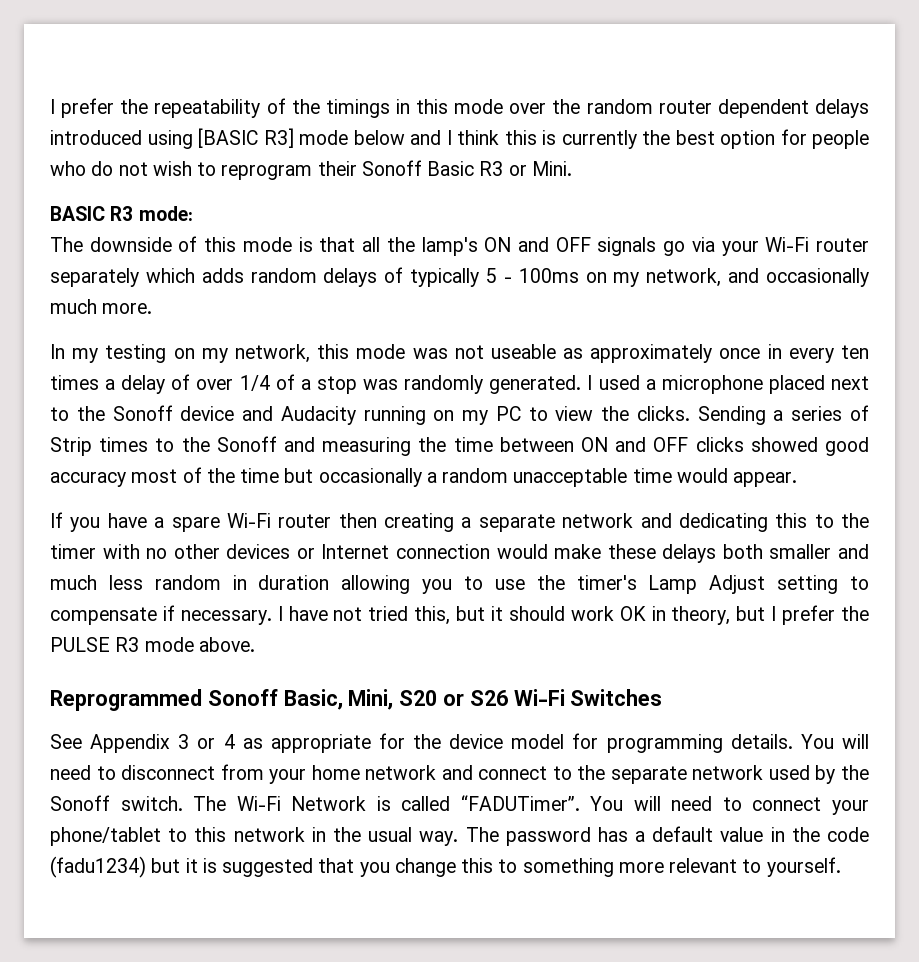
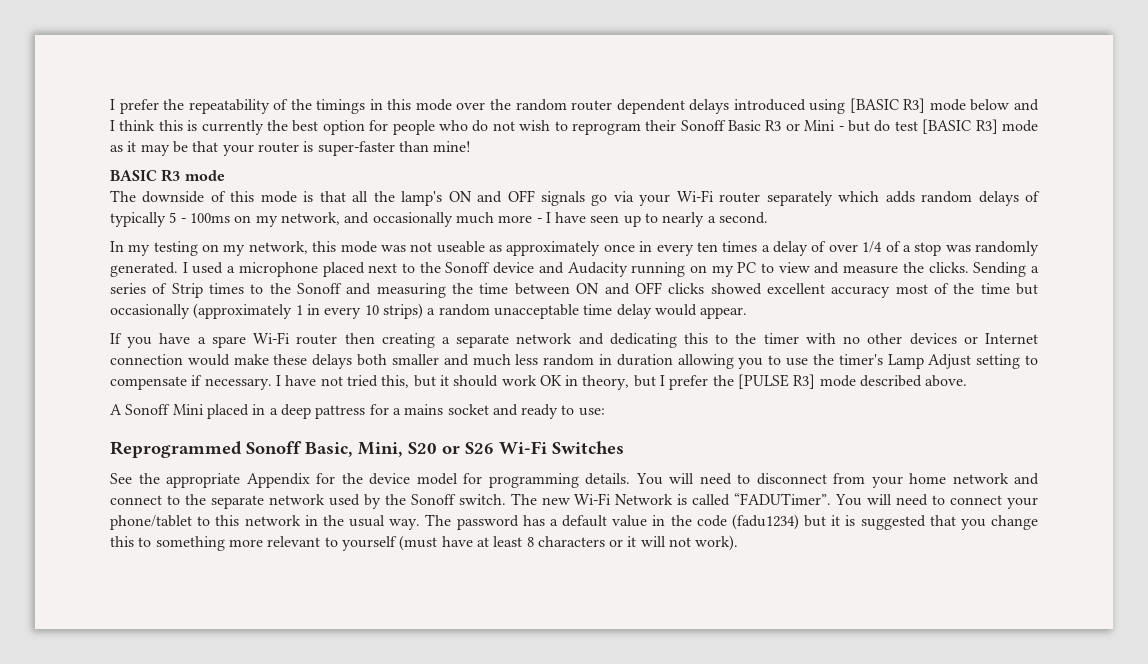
[531,161,572,176] Mini. -> [804,119,1038,134] [110,141,472,156] Mini - but do test [BASIC R3] mode as it may be that your router is super-faster than mine!
[138,206,193,221] mode: -> [184,170,225,181] mode
[102,303,153,314] more. -> [498,212,769,227] more - I have seen up to nearly a second.
(594, 413) none -> [814,262,899,274] and measure
[825,437,870,456] good -> [766,283,825,294] excellent
(422, 477) none -> [193,303,423,319] (approximately 1 in every 10 strips)
(672, 475) none -> [616,304,652,319] delay
[50,637,255,652] PULSE R3 mode above. -> [738,374,968,389] [110,404,605,419] [PULSE R3] mode described above. // A Sonoff Mini placed in a deep pattress for a mains socket and ready to use:
[90,734,371,753] Appendix 3 or 4 as appropriate -> [138,473,310,488] the appropriate Appendix
(227, 803) none -> [541,497,570,505] new
[766,857,841,877] yourself. -> [341,535,739,551] yourself (must have at least 8 characters or it will not work).

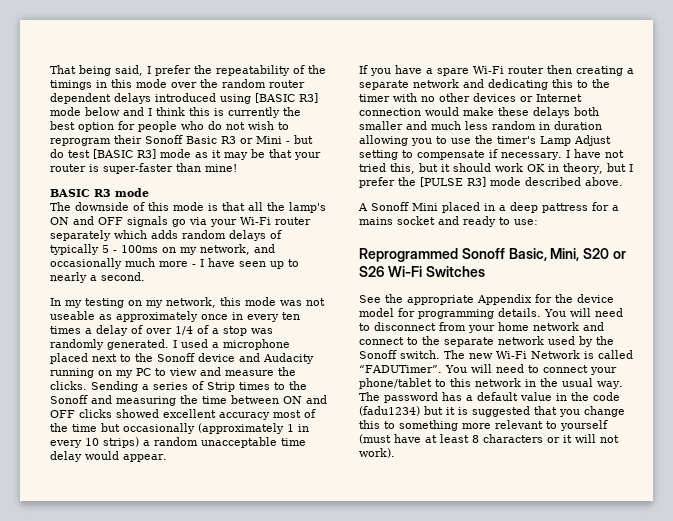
(110, 104) none -> [50,65,143,76] That being said,

